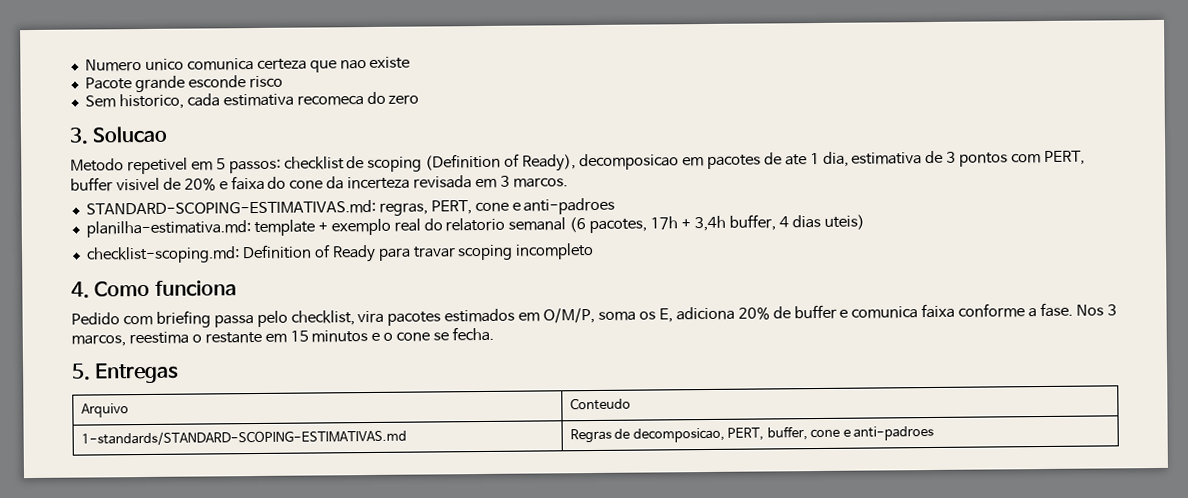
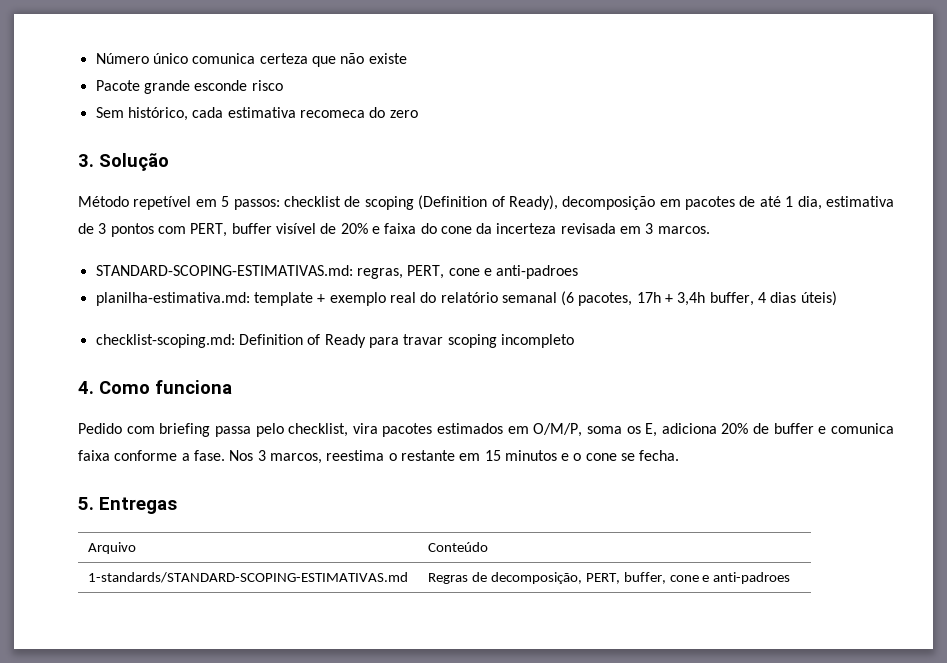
[84,58,184,72] Numero unico -> [95,53,188,64] Número único
[339,60,367,70] nao -> [340,53,365,64] não
[118,93,184,110] historico, -> [127,107,188,121] histórico,
[92,125,169,144] [70,157,188,175] Solucao // Metodo repetivel -> [99,153,169,171] [78,196,192,210] Solução // Método repetível
[579,153,680,171] decomposicao -> [562,196,656,210] decomposição
[784,154,807,166] ate -> [759,196,781,207] até
[115,177,160,191] visivel -> [275,223,316,234] visível
[445,217,506,232] relatorio -> [440,292,498,303] relatório
[823,214,865,230] uteis) -> [800,291,837,306] úteis)
[569,397,631,411] Conteudo -> [427,542,488,552] Conteúdo
[632,427,725,443] decomposicao, -> [490,572,582,584] decomposição,

